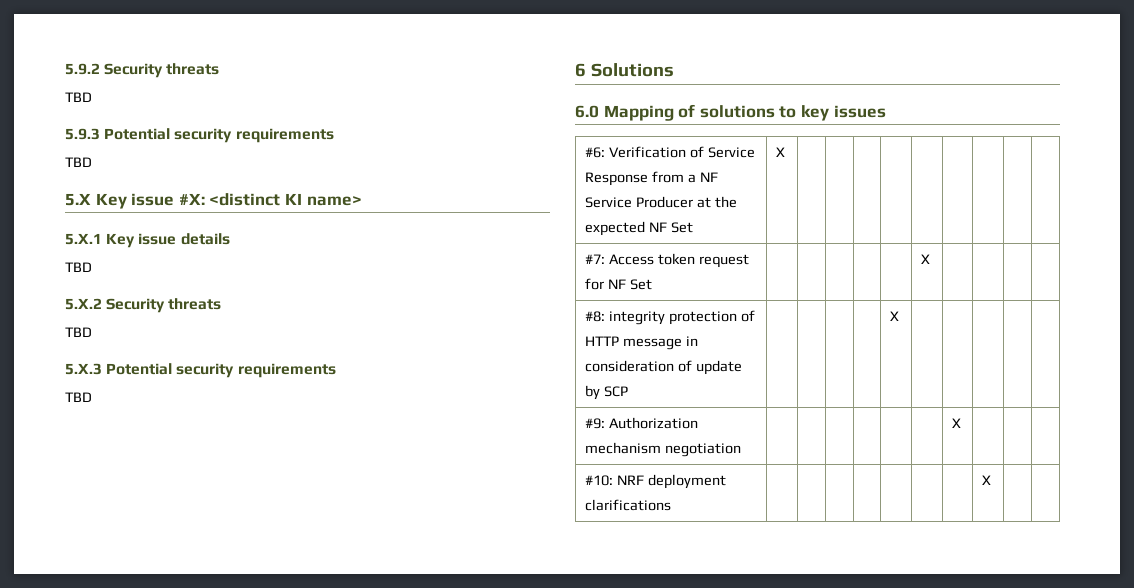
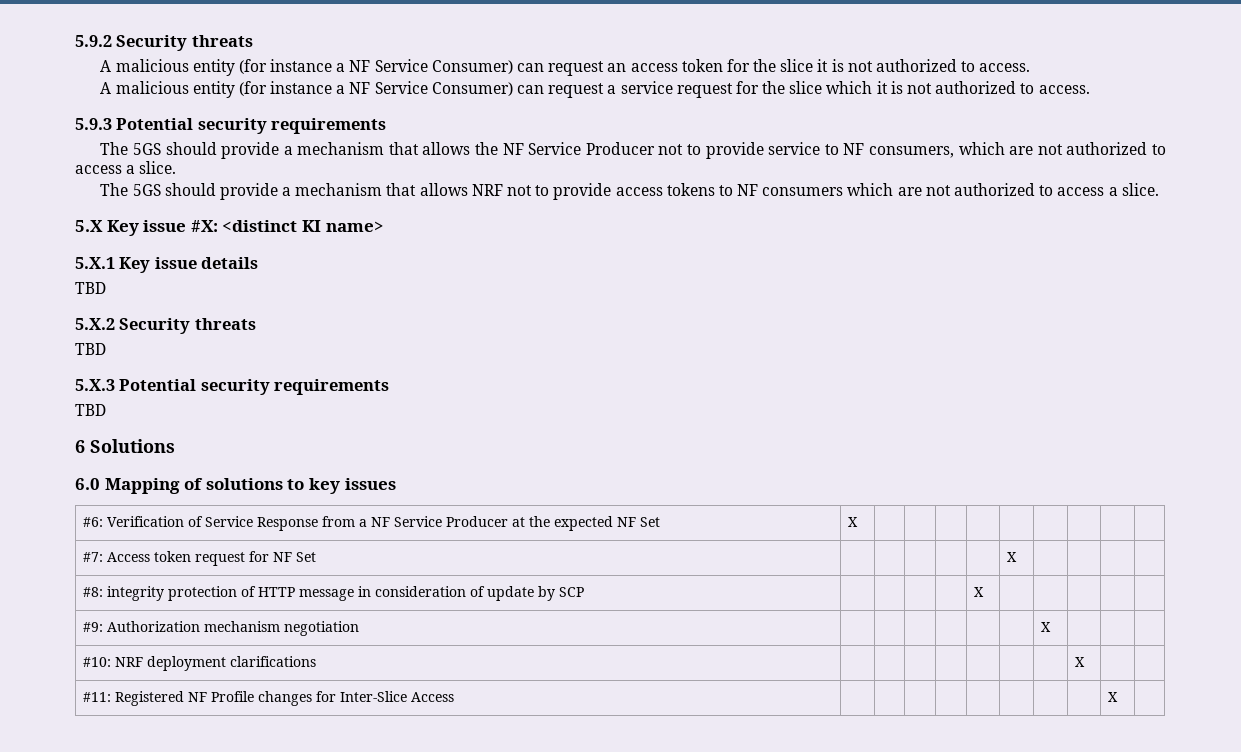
[65,92,92,102] [65,128,334,143] [65,157,92,167] TBD // 5.9.3 Potential security requirements // TBD -> [100,59,1031,76] [100,81,1090,98] [75,118,387,134] [100,142,1166,159] [75,161,177,174] [100,183,1159,200] A malicious entity (for instance a NF Service Consumer) can request an access token for the slice it is not authorized to access. // A malicious entity (for instance a NF Service Consumer) can request a service request for the slice which it is not authorized to access. // 5.9.3 Potential security requirements // The 5GS should provide a mechanism that allows the NF Service Producer not to provide service to NF consumers, which are not authorized to access a slice. // The 5GS should provide a mechanism that allows NRF not to provide access tokens to NF consumers which are not authorized to access a slice.
(992, 480) none -> [83,691,455,706] [1108,692,1119,702] // #11: Registered NF Profile changes for Inter-Slice Access | | | | | | | | | X |

